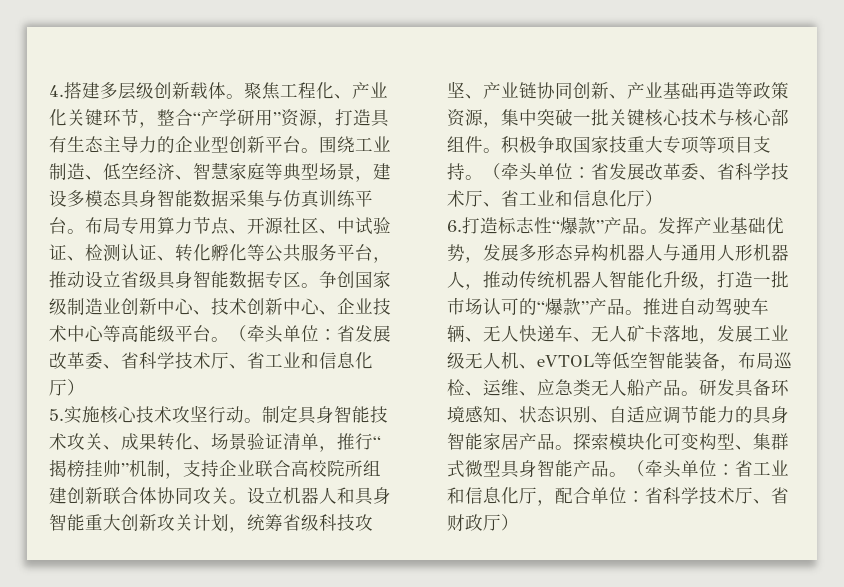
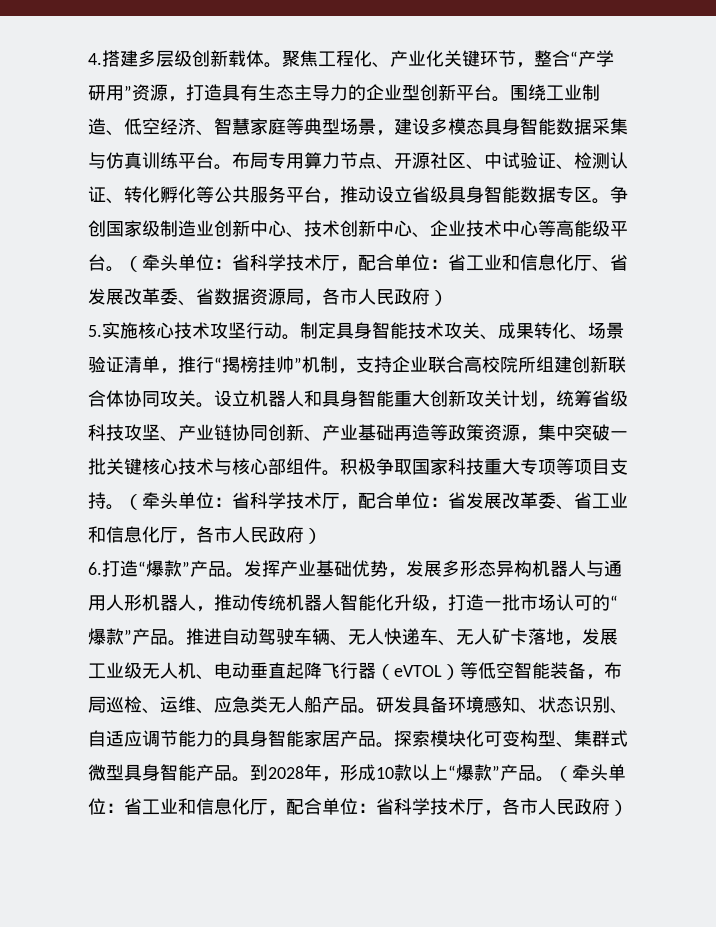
[355,325,391,342] [49,352,373,370] [49,379,67,396] 发展改革委、省科学技术厅、省工业和信息化厅 -> [250,254,628,272] [88,288,430,306] 科学技术厅，配合单位：省工业和信息化厅、省发展改革委、省数据资源局，各市人民政府
(609, 145) none -> [448,458,466,475] 科
[609,163,789,181] [447,190,645,207] 发展改革委、省科学技术厅、省工业和信息化厅 -> [250,492,628,510] [88,526,304,544] 科学技术厅，配合单位：省发展改革委、省工业和信息化厅，各市人民政府
[498,217,552,234] 标志性 -> (138, 568) none
[537,355,594,367] eVTOL -> [214,662,460,680] 电动垂直起降飞行器（eVTOL）
(627, 474) none -> [250,764,554,782] 到2028年，形成10款以上“爆款”产品。
[753,487,789,504] [447,514,501,531] 、省财政厅 -> [484,798,610,816] ，各市人民政府

